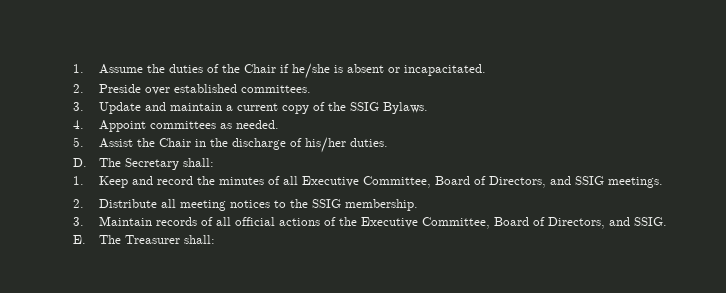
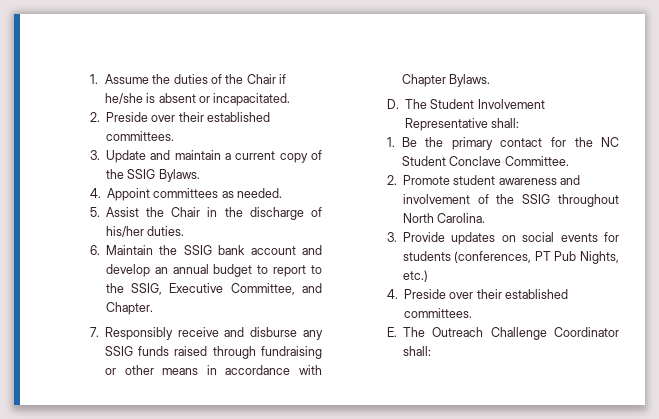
(170, 91) none -> [178,112,204,122] their
[73,158,214,170] [73,176,663,188] [73,199,418,211] [73,216,667,229] D. The Secretary shall: // 1. Keep and record the minutes of all Executive Committee, Board of Directors, and SSIG meetings. // 2. Distribute all meeting notices to the SSIG membership. // 3. Maintain records of all official actions of the Executive Committee, Board of Directors, and SSIG. -> [89,245,322,255] [105,264,322,277] [105,283,322,295] [105,302,153,315] [89,327,323,340] [104,346,322,359] [104,365,322,375] [401,74,491,87] [386,99,545,109] [404,118,520,131] [386,137,619,150] [401,156,569,166] [386,175,581,185] [402,194,619,207] [402,213,486,223] [386,232,619,245] [402,251,619,264] [402,270,428,282] [386,289,569,299] [403,308,472,318] 6. Maintain the SSIG bank account and develop an annual budget to report to the SSIG, Executive Committee, and Chapter. // 7. Responsibly receive and disburse any SSIG funds raised through fundraising or other means in accordance with Chapter Bylaws. // D. The Student Involvement Representative shall: // 1. Be the primary contact for the NC Student Conclave Committee. // 2. Promote student awareness and involvement of the SSIG throughout North Carolina. // 3. Provide updates on social events for students (conferences, PT Pub Nights, etc.) // 4. Preside over their established committees.
[124,235,180,244] Treasurer -> [432,327,619,340] Outreach Challenge Coordinator

